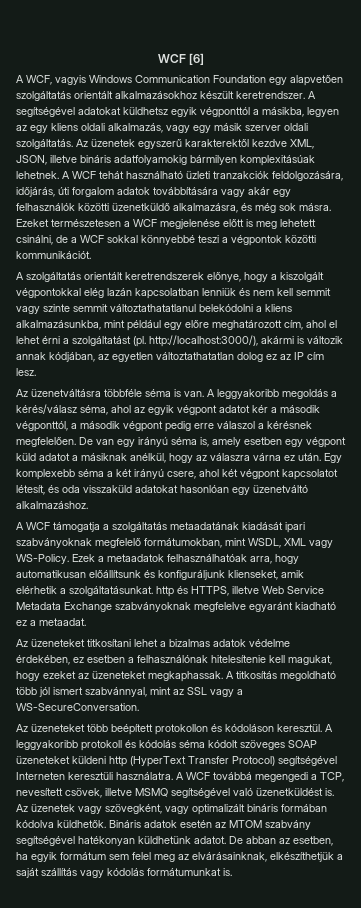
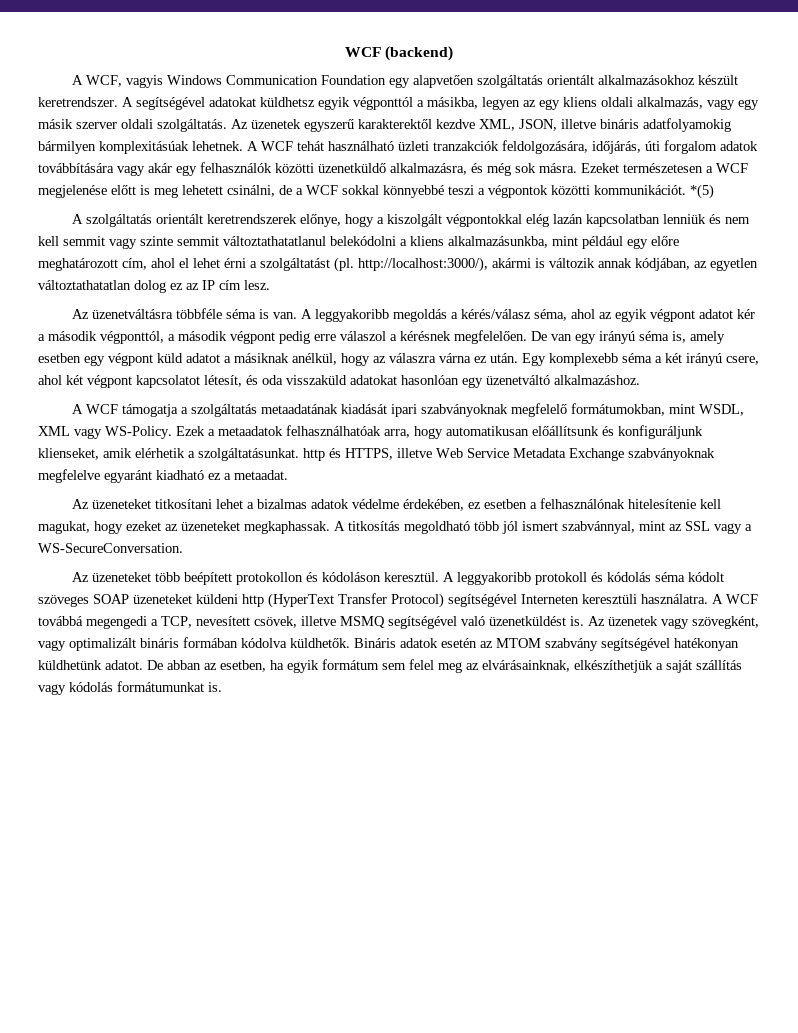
[157,53,205,65] WCF [6] -> [344,46,454,61] WCF (backend)
(91, 255) none -> [690,184,714,199] *(5)

